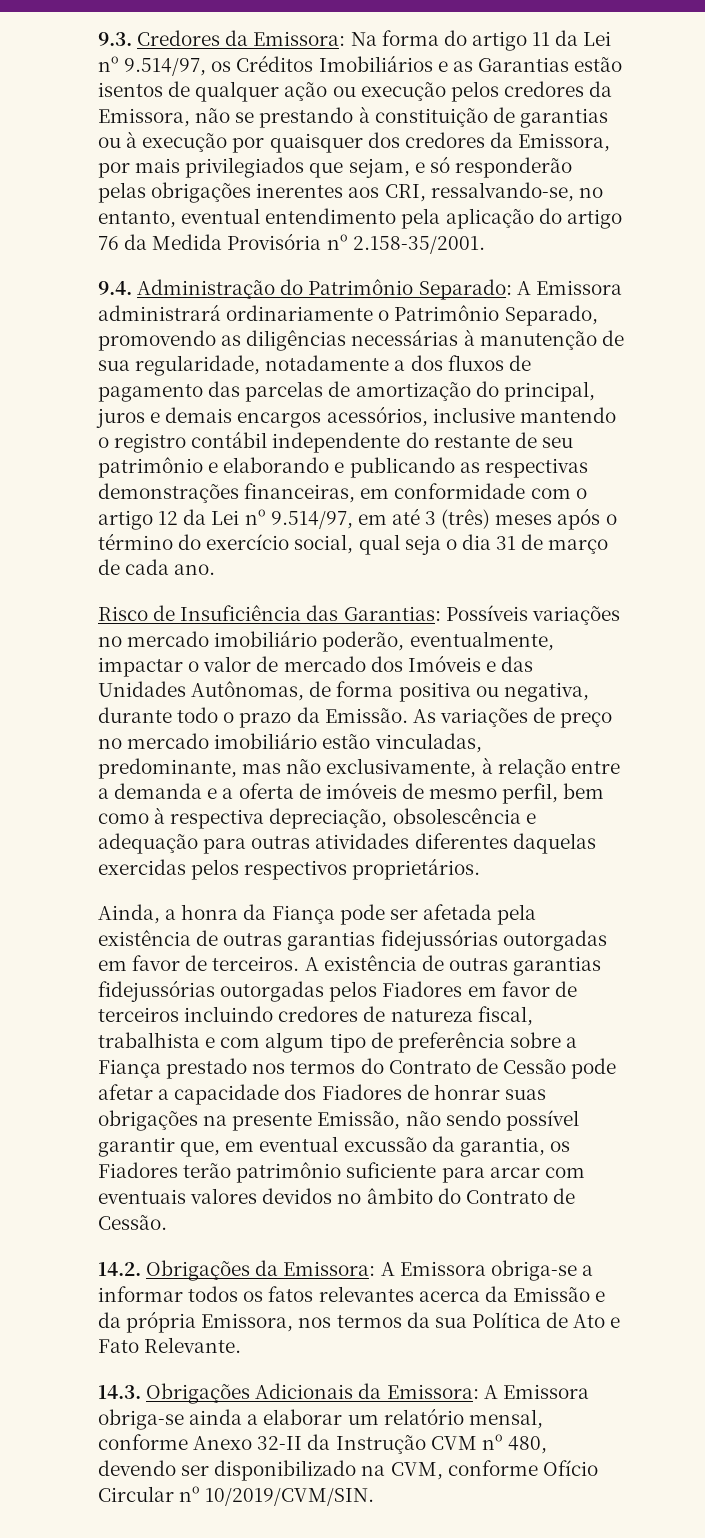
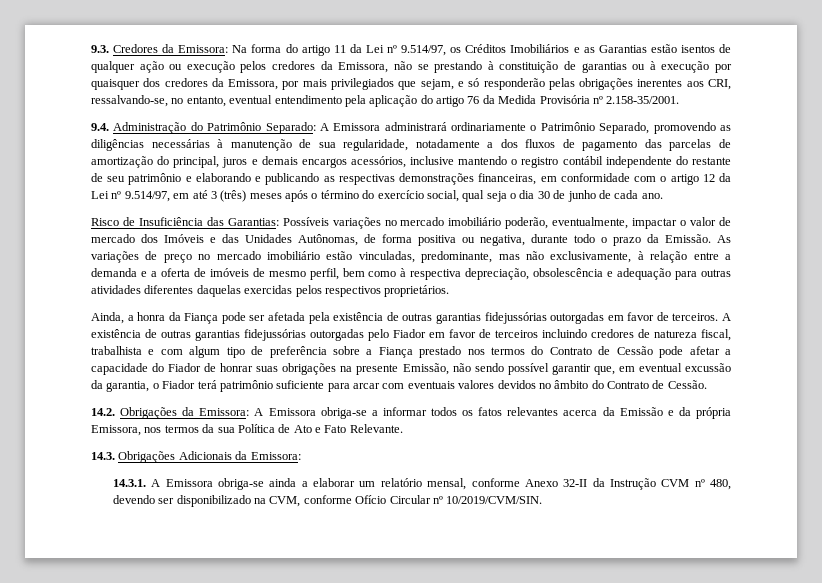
[496,534,609,554] 31 de março -> [537,190,596,202] 30 de junho
[329,981,463,1002] pelos Fiadores -> [368,329,426,341] pelo Fiador
[284,1084,402,1100] dos Fiadores -> [152,363,202,372] do Fiador
[549,1141,570,1152] [98,1162,232,1178] os Fiadores terão -> [152,380,217,389] o Fiador terá
(479, 1391) none -> [112,479,146,487] // 14.3.1.

